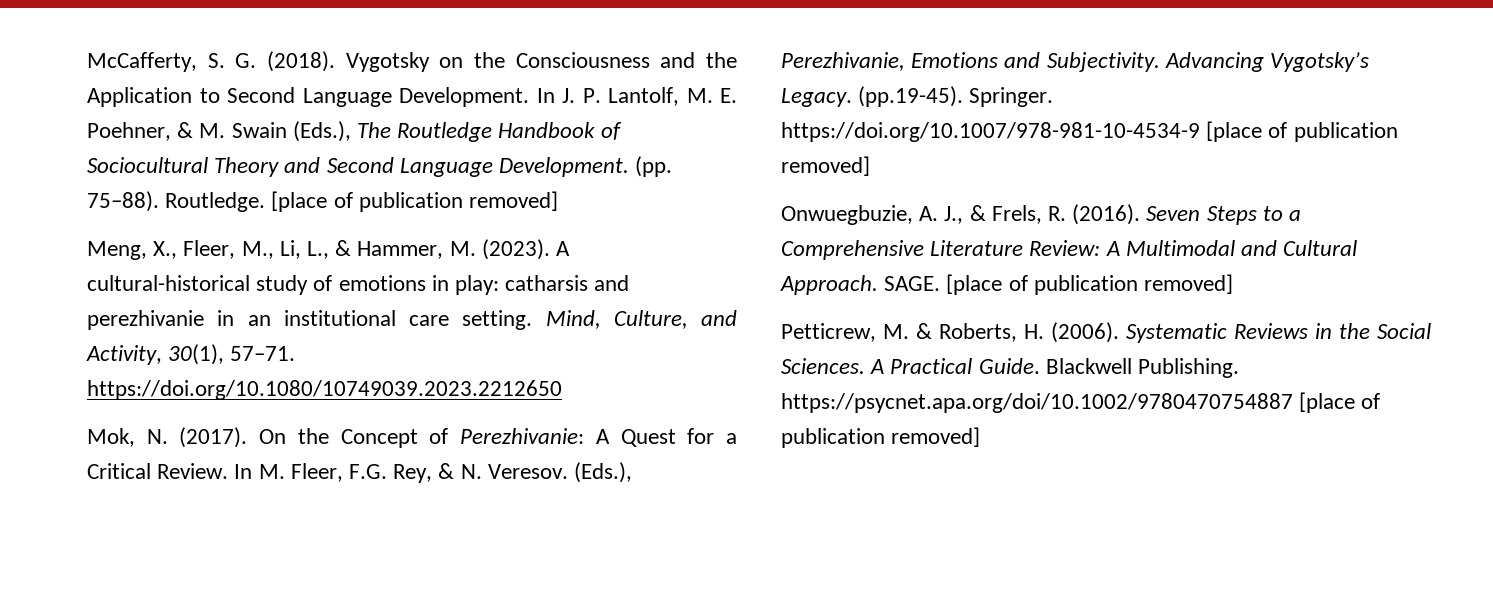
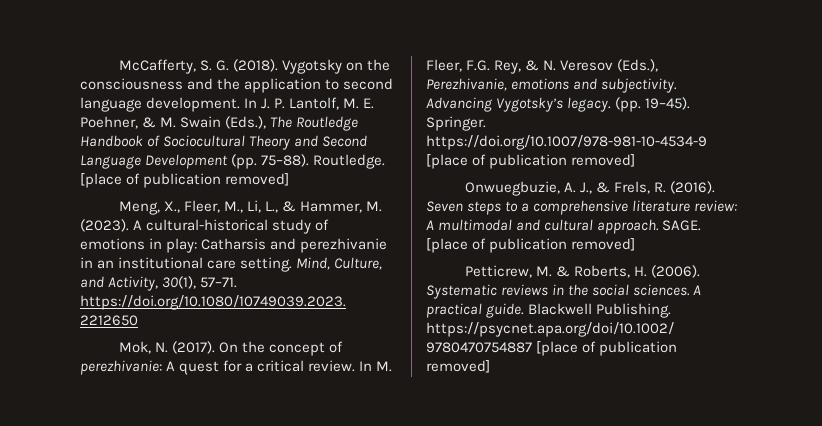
[515,52,650,68] Consciousness -> [80,78,183,90] consciousness
[87,87,529,107] Application to Second Language Development. -> [244,78,394,93] [80,97,241,112] application to second language development.
[499,157,630,177] Development. -> [145,154,229,169] Development
[505,275,589,291] catharsis -> [201,238,267,250] Catharsis
[340,428,738,448] [87,463,229,479] Concept of Perezhivanie: A Quest for a Critical Review. -> [269,341,344,356] [80,360,356,375] concept of perezhivanie: A quest for a critical review.
[487,464,568,479] Veresov. -> [560,60,614,71] Veresov
[911,52,1370,72] [781,86,964,107] Emotions and Subjectivity. Advancing Vygotsky’s Legacy. (pp.19-45). -> [511,78,678,93] [426,97,691,112] emotions and subjectivity. Advancing Vygotsky’s legacy. (pp. 19–45).
[1206,206,1257,225] Steps -> [467,201,502,215] steps
[781,240,1358,260] [780,275,878,295] Comprehensive Literature Review: A Multimodal and Cultural Approach. -> [533,200,738,215] [426,219,660,234] comprehensive literature review: A multimodal and cultural approach.
[1234,323,1308,339] Reviews -> [501,284,549,296] reviews
[1377,323,1431,339] [781,358,1040,374] Social Sciences. A Practical Guide. -> [592,284,702,296] [426,303,525,318] social sciences. A practical guide.

